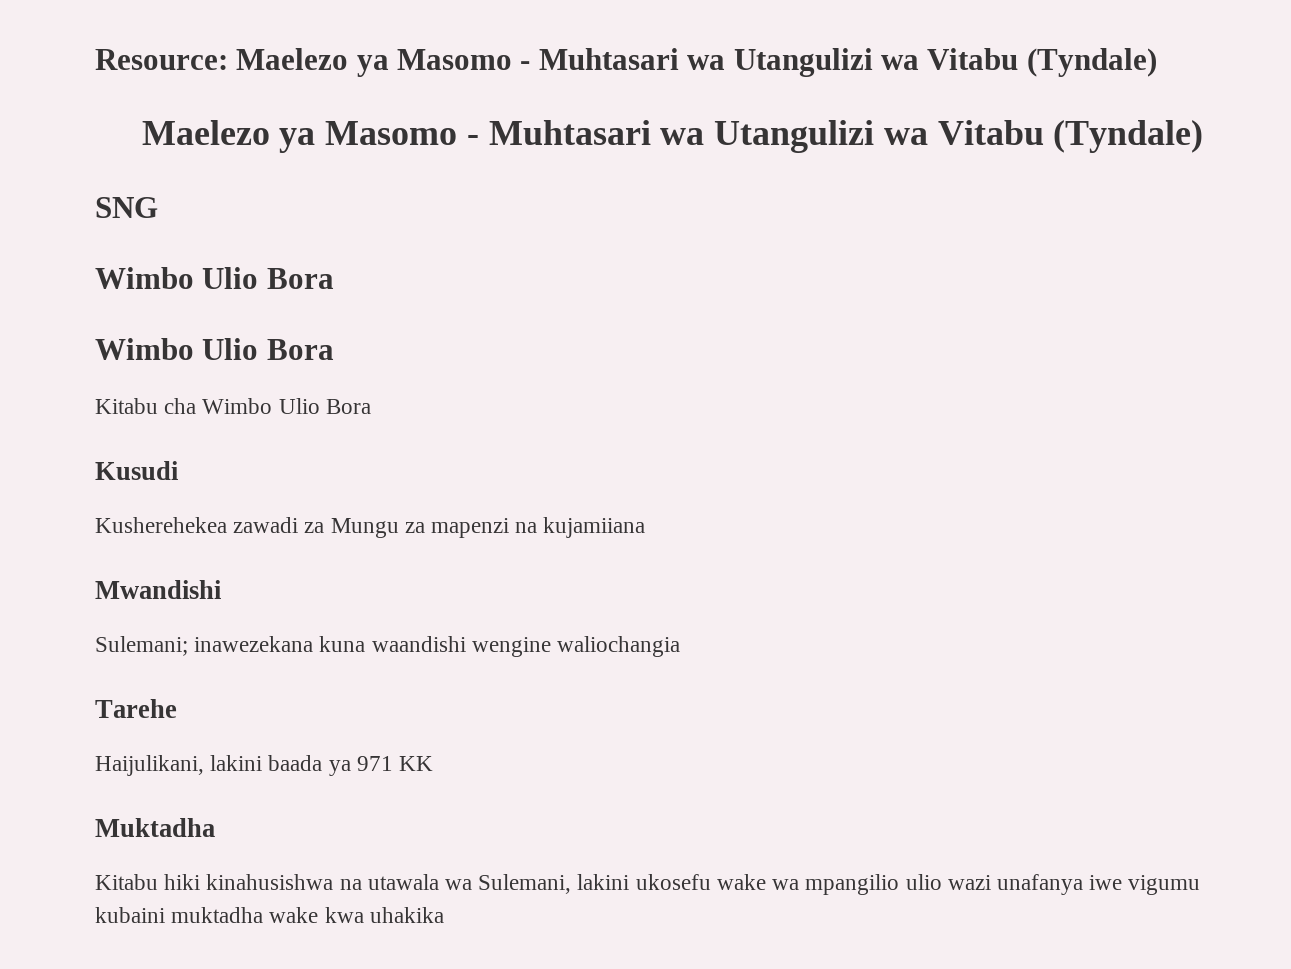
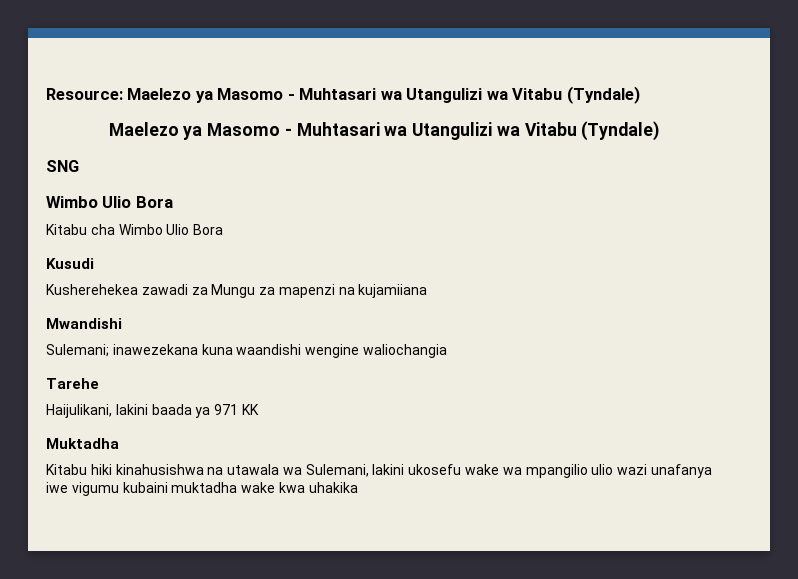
[95,338,334,360] // Wimbo Ulio Bora -> (173, 202) none

